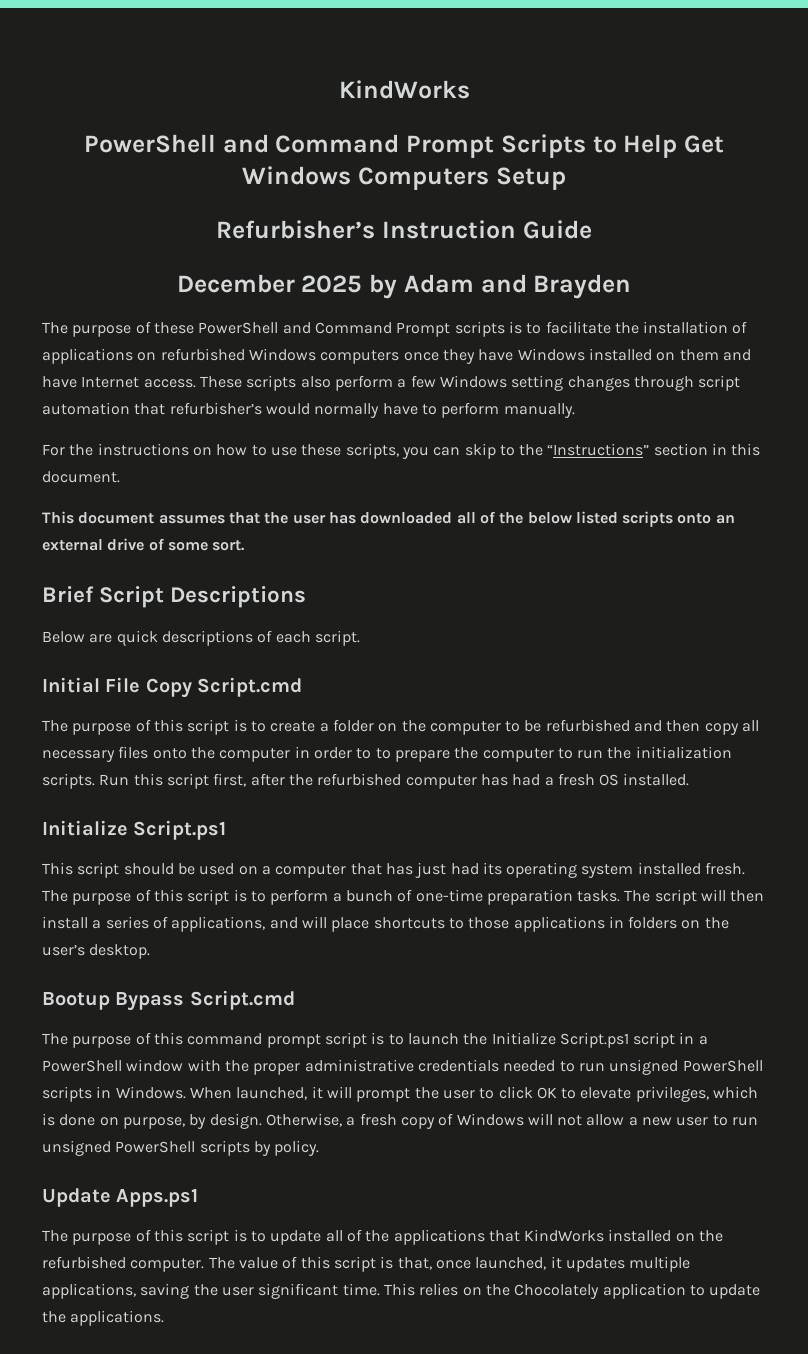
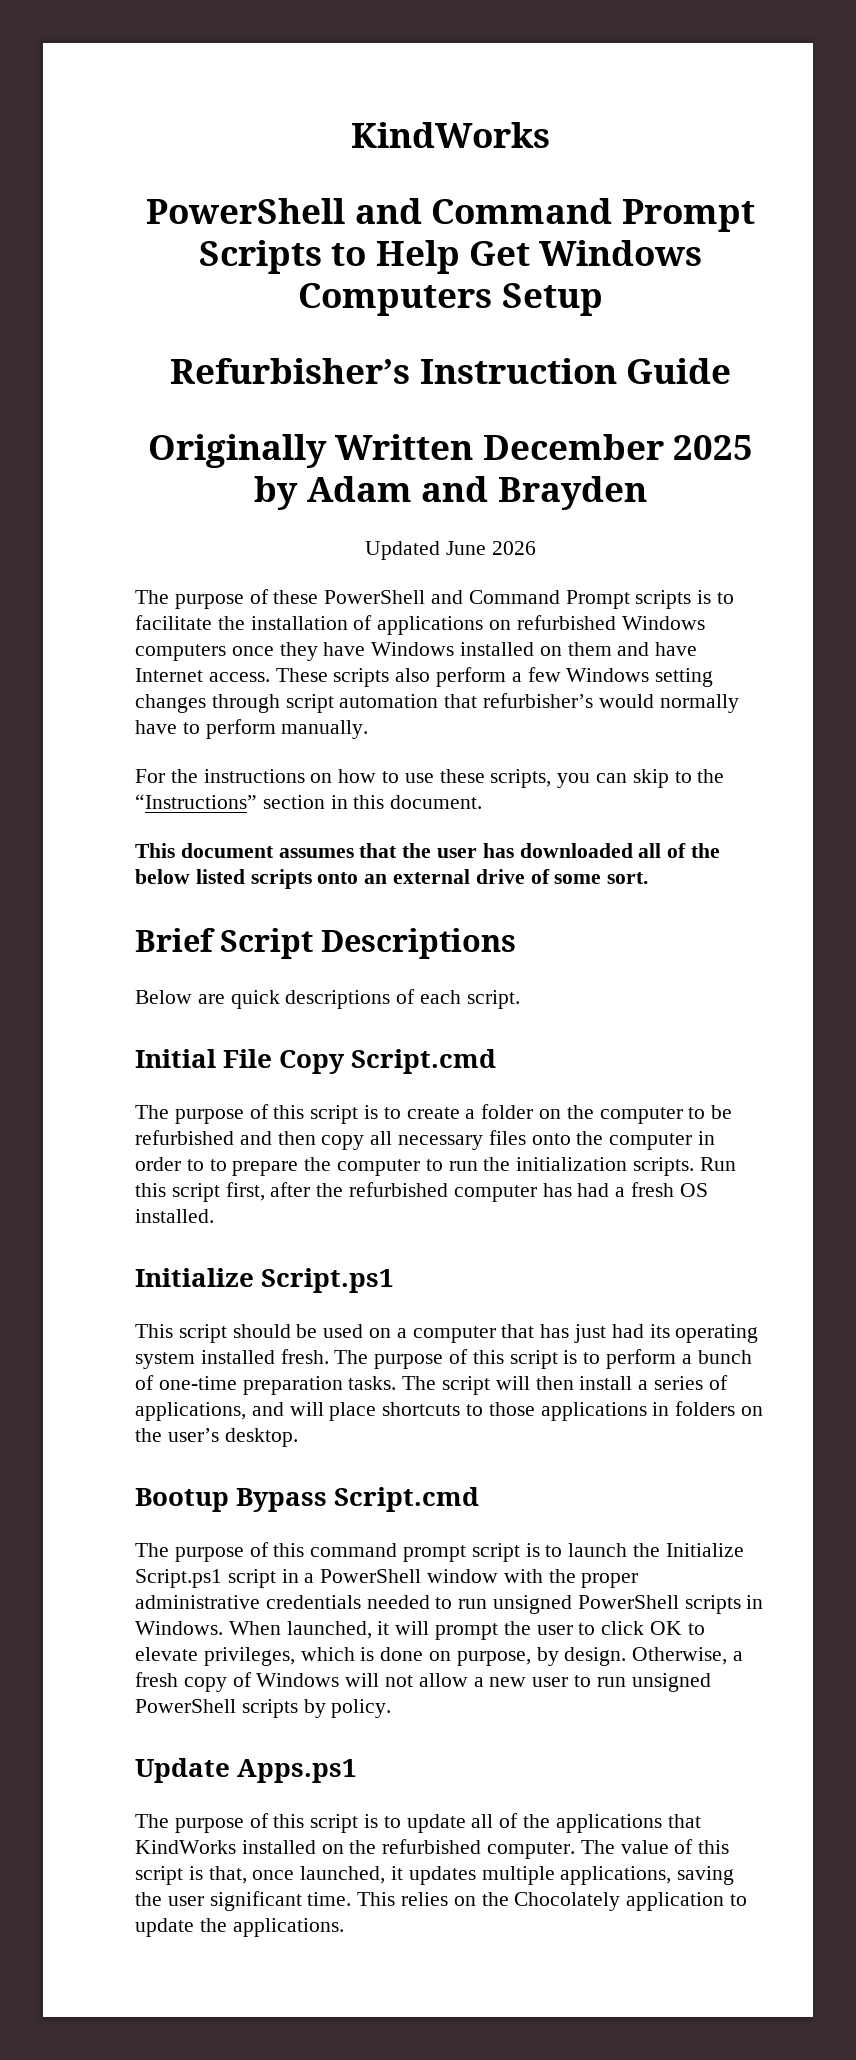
(592, 229) none -> [147,434,474,468] Originally Written
(632, 286) none -> [365,541,536,560] // Updated June 2026

